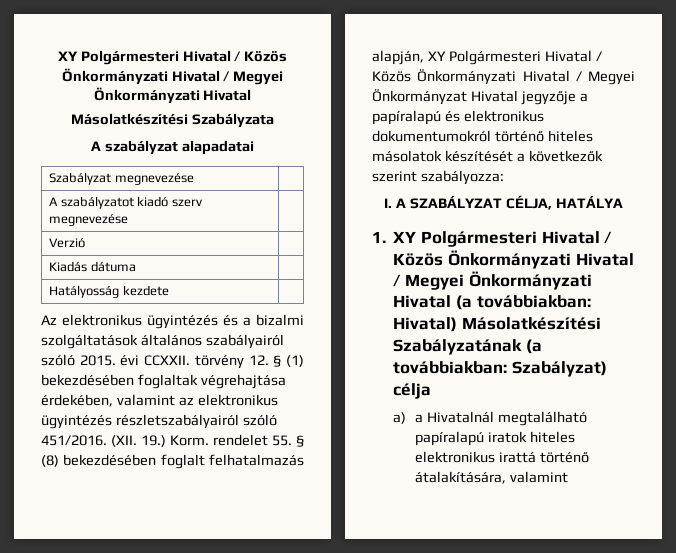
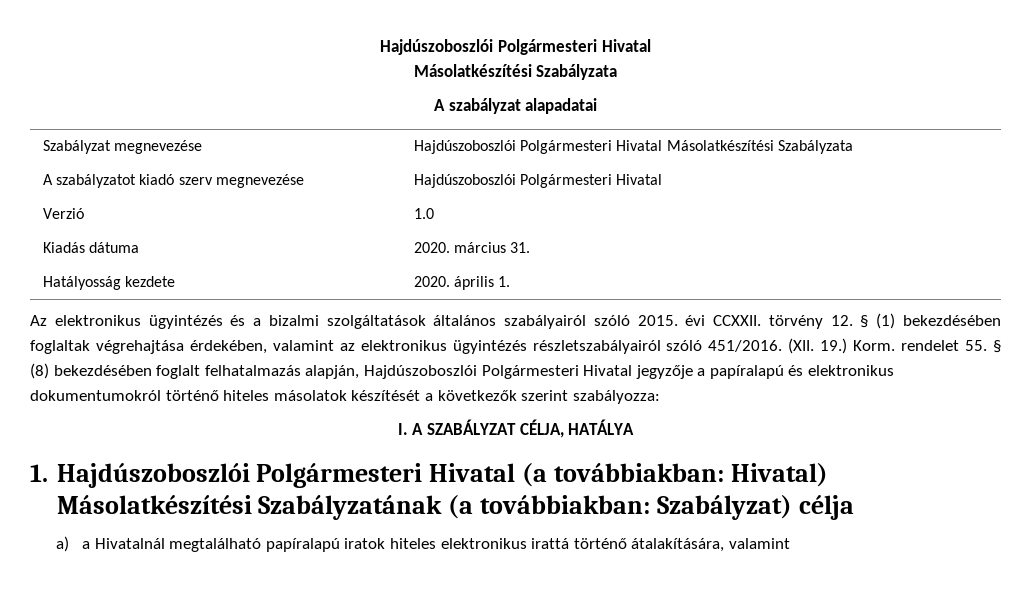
[57,50,288,65] [61,68,284,85] [93,87,252,104] XY Polgármesteri Hivatal / Közös Önkormányzati Hivatal / Megyei Önkormányzati Hivatal -> [380,39,651,55] Hajdúszoboszlói Polgármesteri Hivatal
(194, 179) none -> [414,140,853,154] Hajdúszoboszlói Polgármesteri Hivatal Másolatkészítési Szabályzata
(129, 220) none -> [414,174,663,188] Hajdúszoboszlói Polgármesteri Hivatal
(86, 243) none -> [414,208,435,219] 1.0
(136, 266) none -> [414,242,531,253] 2020. március 31.
(169, 290) none -> [414,276,511,290] 2020. április 1.
[427,50,602,65] [372,69,635,85] [372,89,518,105] XY Polgármesteri Hivatal / Közös Önkormányzati Hivatal / Megyei Önkormányzat Hivatal -> [363,365,633,379] Hajdúszoboszlói Polgármesteri Hivatal
[393,231,613,247] [393,250,634,269] [393,271,592,290] [393,295,452,308] XY Polgármesteri Hivatal / Közös Önkormányzati Hivatal / Megyei Önkormányzati Hivatal -> [56,463,516,488] Hajdúszoboszlói Polgármesteri Hivatal

